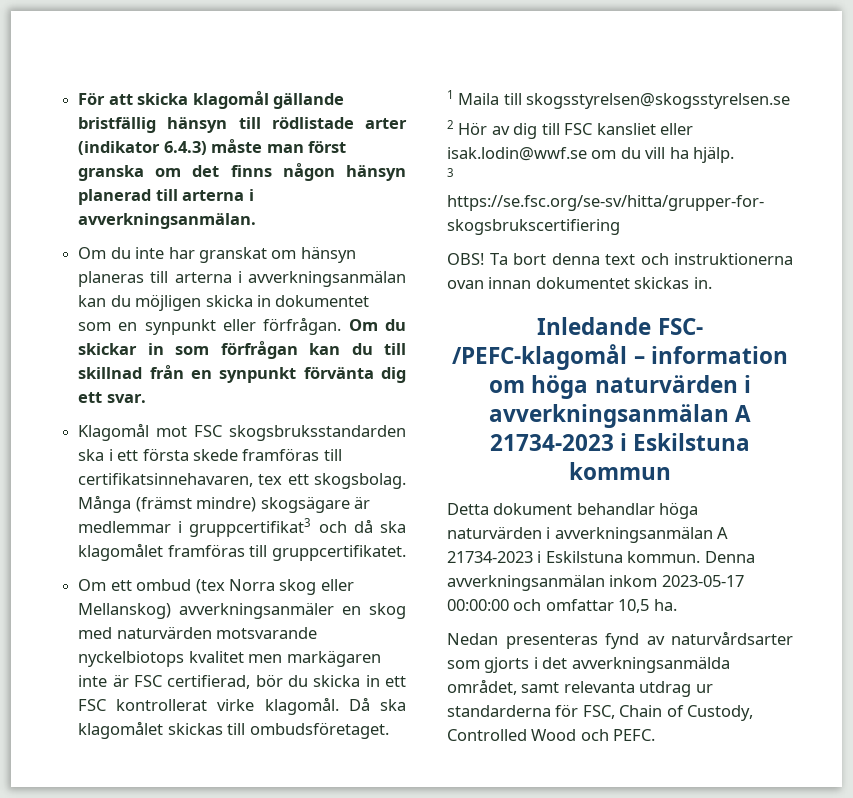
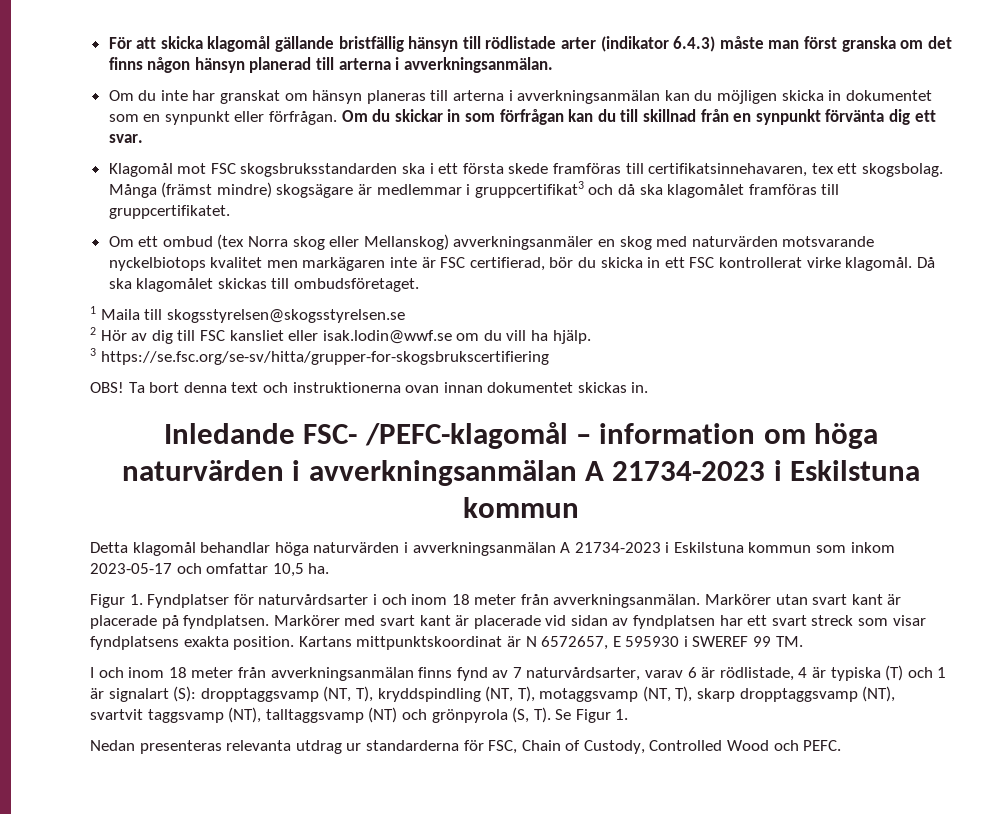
[493,503,573,515] dokument -> [132,542,196,556] klagomål
[627,551,755,563] [447,574,605,591] kommun. Denna avverkningsanmälan -> [748,542,847,553] kommun som
[447,599,509,611] 00:00:00 -> (172, 568) none
[447,631,793,649] [447,656,730,673] [447,679,560,695] Nedan presenteras fynd av naturvårdsarter som gjorts i det avverkningsanmälda området, samt -> [90,594,902,608] [90,615,926,629] [90,636,803,650] [90,665,947,681] [90,686,896,702] [90,707,629,723] [90,740,222,754] Figur 1. Fyndplatser för naturvårdsarter i och inom 18 meter från avverkningsanmälan. Markörer utan svart kant är placerade på fyndplatsen. Markörer med svart kant är placerade vid sidan av fyndplatsen har ett svart streck som visar fyndplatsens exakta position. Kartans mittpunktskoordinat är N 6572657, E 595930 i SWEREF 99 TM. // I och inom 18 meter från avverkningsanmälan finns fynd av 7 naturvårdsarter, varav 6 är rödlistade, 4 är typiska (T) och 1 är signalart (S): dropptaggsvamp (NT, T), kryddspindling (NT, T), motaggsvamp (NT, T), skarp dropptaggsvamp (NT), svartvit taggsvamp (NT), talltaggsvamp (NT) och grönpyrola (S, T). Se Figur 1. // Nedan presenteras

